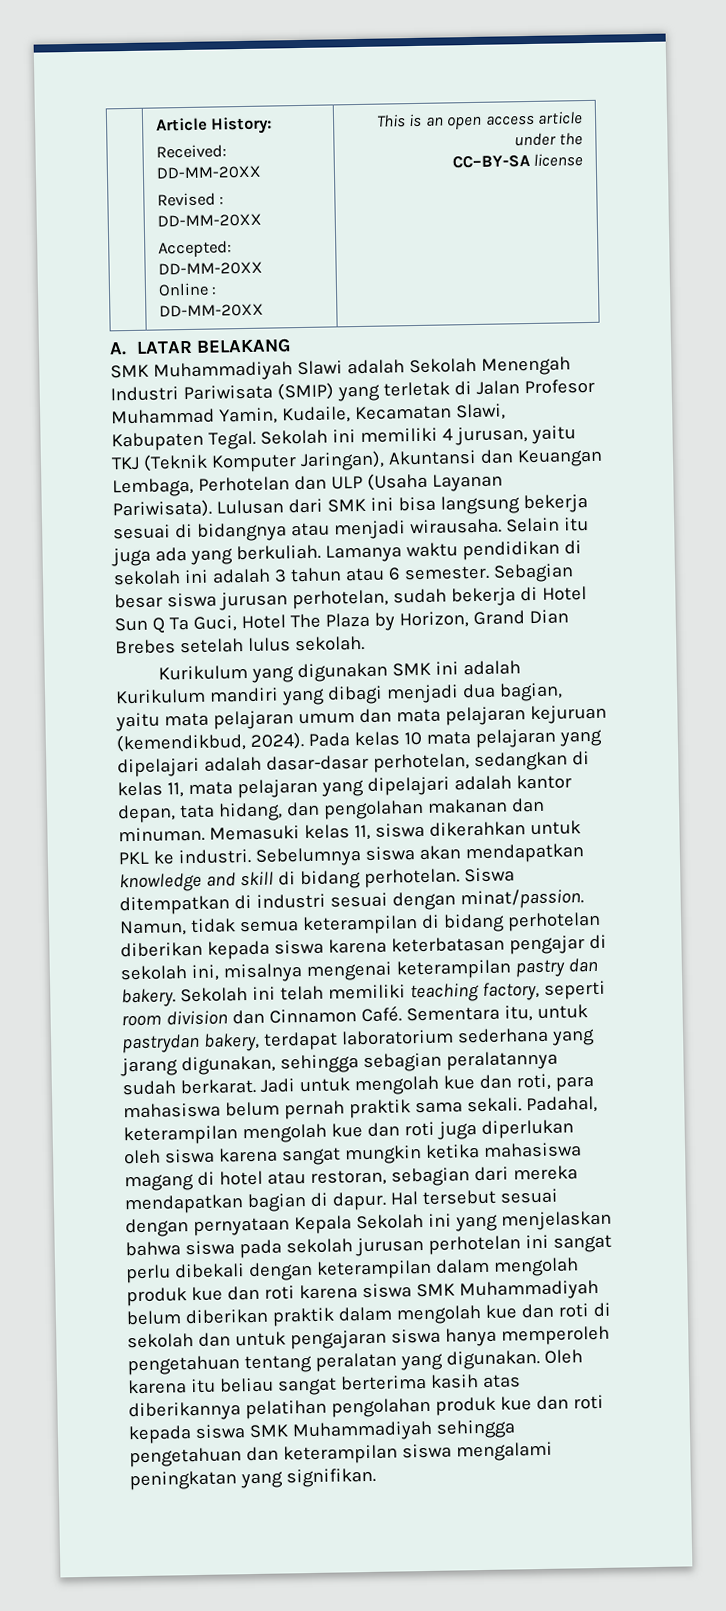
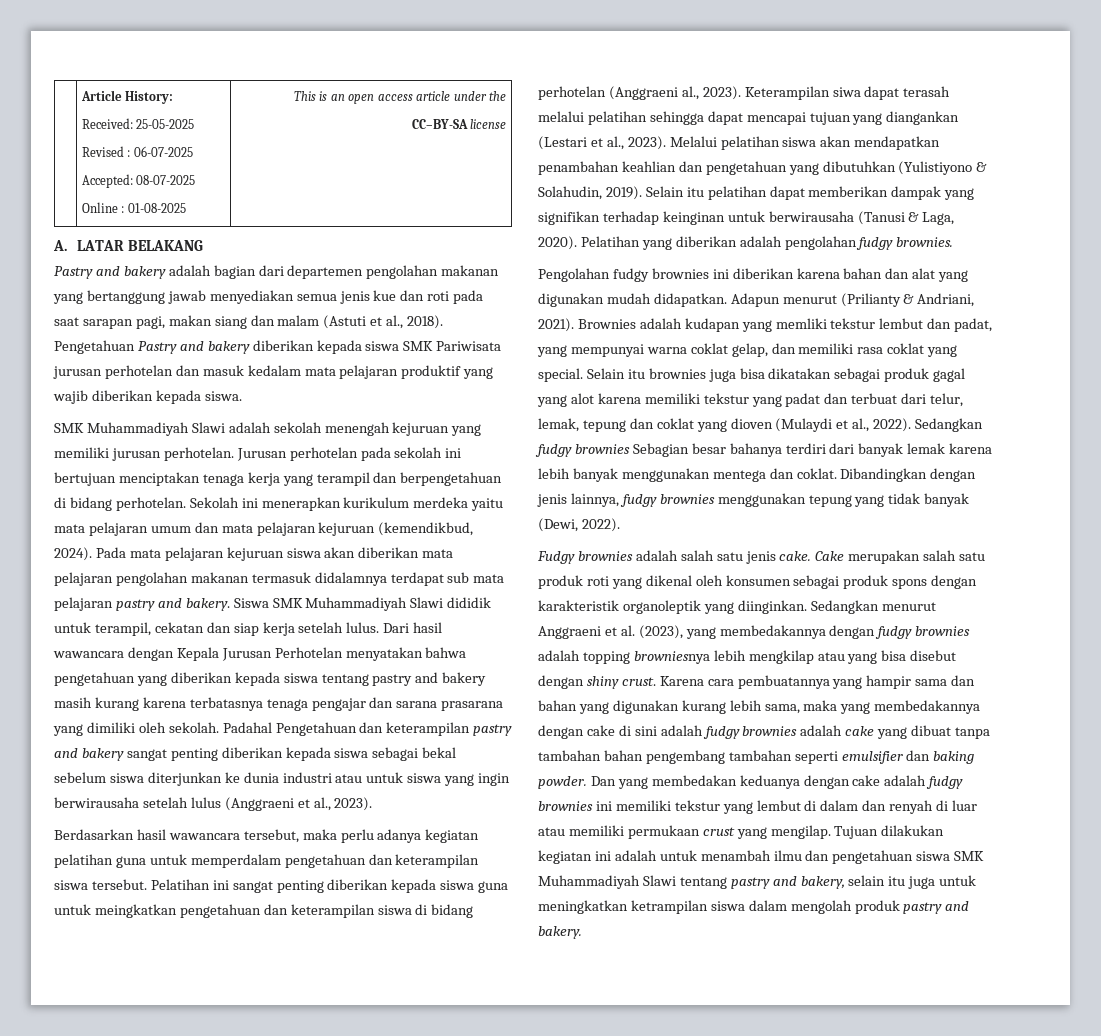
[155,165,262,180] DD-MM-20XX -> [136,119,195,129] 25-05-2025
[156,213,262,228] DD-MM-20XX -> [133,146,193,157] 06-07-2025
[157,261,263,276] DD-MM-20XX -> [136,175,196,185] 08-07-2025
[158,303,264,318] DD-MM-20XX -> [127,203,186,213] 01-08-2025
[110,356,571,382] [110,378,595,402] [111,403,506,425] [111,425,576,452] [111,448,603,473] [112,472,503,498] [112,494,588,519] [113,517,589,542] [111,540,582,567] [113,563,574,586] [114,586,587,611] [114,609,569,634] [115,635,365,655] [158,660,522,683] [115,682,563,706] SMK Muhammadiyah Slawi adalah Sekolah Menengah Industri Pariwisata (SMIP) yang terletak di Jalan Profesor Muhammad Yamin, Kudaile, Kecamatan Slawi, Kabupaten Tegal. Sekolah ini memiliki 4 jurusan, yaitu TKJ (Teknik Komputer Jaringan), Akuntansi dan Keuangan Lembaga, Perhotelan dan ULP (Usaha Layanan Pariwisata). Lulusan dari SMK ini bisa langsung bekerja sesuai di bidangnya atau menjadi wirausaha. Selain itu juga ada yang berkuliah. Lamanya waktu pendidikan di sekolah ini adalah 3 tahun atau 6 semester. Sebagian besar siswa jurusan perhotelan, sudah bekerja di Hotel Sun Q Ta Guci, Hotel The Plaza by Horizon, Grand Dian Brebes setelah lulus sekolah. // Kurikulum yang digunakan SMK ini adalah Kurikulum mandiri yang dibagi menjadi dua bagian, -> [54,265,500,279] [53,290,484,304] [54,315,444,329] [54,340,502,354] [53,365,494,379] [53,390,242,404] [54,422,482,436] [54,447,462,461] [54,472,503,486] [54,497,469,511] Pastry and bakery adalah bagian dari departemen pengolahan makanan yang bertanggung jawab menyediakan semua jenis kue dan roti pada saat sarapan pagi, makan siang dan malam (Astuti et al., 2018). Pengetahuan Pastry and bakery diberikan kepada siswa SMK Pariwisata jurusan perhotelan dan masuk kedalam mata pelajaran produktif yang wajib diberikan kepada siswa. // SMK Muhammadiyah Slawi adalah sekolah menengah kejuruan yang memiliki jurusan perhotelan. Jurusan perhotelan pada sekolah ini bertujuan menciptakan tenaga kerja yang terampil dan berpengetahuan di bidang perhotelan. Sekolah ini menerapkan kurikulum merdeka
[353,728,602,749] [117,751,590,778] [117,774,572,799] [117,797,545,824] [118,820,581,843] [118,843,585,867] [119,867,515,893] [119,888,584,916] [119,911,601,937] [120,934,607,960] [120,957,598,983] [121,980,606,1008] [121,1004,588,1027] [121,1027,595,1054] [120,1050,558,1077] [122,1073,595,1096] [123,1095,598,1120] [123,1119,574,1146] [123,1142,582,1166] [124,1165,578,1192] [124,1188,558,1215] [125,1210,612,1238] [125,1234,612,1259] [125,1257,579,1284] [126,1279,599,1307] [126,1302,611,1327] [127,1325,610,1350] [127,1349,583,1376] [127,1374,521,1396] [128,1394,604,1422] [128,1419,516,1445] [129,1441,553,1468] [129,1467,376,1491] kelas 10 mata pelajaran yang dipelajari adalah dasar-dasar perhotelan, sedangkan di kelas 11, mata pelajaran yang dipelajari adalah kantor depan, tata hidang, dan pengolahan makanan dan minuman. Memasuki kelas 11, siswa dikerahkan untuk PKL ke industri. Sebelumnya siswa akan mendapatkan knowledge and skill di bidang perhotelan. Siswa ditempatkan di industri sesuai dengan minat/passion. Namun, tidak semua keterampilan di bidang perhotelan diberikan kepada siswa karena keterbatasan pengajar di sekolah ini, misalnya mengenai keterampilan pastry dan bakery. Sekolah ini telah memiliki teaching factory, seperti room division dan Cinnamon Café. Sementara itu, untuk pastrydan bakery, terdapat laboratorium sederhana yang jarang digunakan, sehingga sebagian peralatannya sudah berkarat. Jadi untuk mengolah kue dan roti, para mahasiswa belum pernah praktik sama sekali. Padahal, keterampilan mengolah kue dan roti juga diperlukan oleh siswa karena sangat mungkin ketika mahasiswa magang di hotel atau restoran, sebagian dari mereka mendapatkan bagian di dapur. Hal tersebut sesuai dengan pernyataan Kepala Sekolah ini yang menjelaskan bahwa siswa pada sekolah jurusan perhotelan ini sangat perlu dibekali dengan keterampilan dalam mengolah produk kue dan roti karena siswa SMK Muhammadiyah belum diberikan praktik dalam mengolah kue dan roti di sekolah dan untuk pengajaran siswa hanya memperoleh pengetahuan tentang peralatan yang digunakan. Oleh karena itu beliau sangat berterima kasih atas diberikannya pelatihan pengolahan produk kue dan roti kepada siswa SMK Muhammadiyah sehingga pengetahuan dan keterampilan siswa mengalami peningkatan yang signifikan. -> [129,547,454,561] [54,572,505,586] [54,597,492,611] [54,622,443,636] [53,647,467,661] [54,672,487,686] [54,697,504,711] [53,722,513,736] [54,747,457,761] [54,772,511,786] [54,797,373,811] [54,829,480,843] [54,854,480,868] [54,879,509,893] [54,904,474,918] [538,86,951,100] [538,111,960,125] [538,136,941,150] [538,161,988,175] [538,186,975,200] [538,211,955,225] [538,236,954,250] [538,268,969,282] [538,293,975,307] [538,318,993,332] [537,343,958,357] [538,368,966,382] [537,393,964,407] [538,418,984,432] [535,443,993,457] [538,468,977,482] [537,493,970,507] [538,518,620,532] [537,550,986,564] [538,575,978,589] [538,600,936,614] [538,625,971,639] [538,650,957,664] [538,675,976,689] [538,700,981,714] [538,725,991,739] [538,750,975,764] [538,775,964,789] [538,800,978,814] [538,825,945,839] [538,850,985,864] [538,875,977,889] [538,900,970,914] [538,926,582,939] mata pelajaran kejuruan siswa akan diberikan mata pelajaran pengolahan makanan termasuk didalamnya terdapat sub mata pelajaran pastry and bakery. Siswa SMK Muhammadiyah Slawi dididik untuk terampil, cekatan dan siap kerja setelah lulus. Dari hasil wawancara dengan Kepala Jurusan Perhotelan menyatakan bahwa pengetahuan yang diberikan kepada siswa tentang pastry and bakery masih kurang karena terbatasnya tenaga pengajar dan sarana prasarana yang dimiliki oleh sekolah. Padahal Pengetahuan dan keterampilan pastry and bakery sangat penting diberikan kepada siswa sebagai bekal sebelum siswa diterjunkan ke dunia industri atau untuk siswa yang ingin berwirausaha setelah lulus (Anggraeni et al., 2023). // Berdasarkan hasil wawancara tersebut, maka perlu adanya kegiatan pelatihan guna untuk memperdalam pengetahuan dan keterampilan siswa tersebut. Pelatihan ini sangat penting diberikan kepada siswa guna untuk meingkatkan pengetahuan dan keterampilan siswa di bidang perhotelan (Anggraeni al., 2023). Keterampilan siwa dapat terasah melalui pelatihan sehingga dapat mencapai tujuan yang diangankan (Lestari et al., 2023). Melalui pelatihan siswa akan mendapatkan penambahan keahlian dan pengetahuan yang dibutuhkan (Yulistiyono & Solahudin, 2019). Selain itu pelatihan dapat memberikan dampak yang signifikan terhadap keinginan untuk berwirausaha (Tanusi & Laga, 2020). Pelatihan yang diberikan adalah pengolahan fudgy brownies. // Pengolahan fudgy brownies ini diberikan karena bahan dan alat yang digunakan mudah didapatkan. Adapun menurut (Prilianty & Andriani, 2021). Brownies adalah kudapan yang memliki tekstur lembut dan padat, yang mempunyai warna coklat gelap, dan memiliki rasa coklat yang special. Selain itu brownies juga bisa dikatakan sebagai produk gagal yang alot karena memiliki tekstur yang padat dan terbuat dari telur, lemak, tepung dan coklat yang dioven (Mulaydi et al., 2022). Sedangkan fudgy brownies Sebagian besar bahanya terdiri dari banyak lemak karena lebih banyak menggunakan mentega dan coklat. Dibandingkan dengan jenis lainnya, fudgy brownies menggunakan tepung yang tidak banyak (Dewi, 2022). // Fudgy brownies adalah salah satu jenis cake. Cake merupakan salah satu produk roti yang dikenal oleh konsumen sebagai produk spons dengan karakteristik organoleptik yang diinginkan. Sedangkan menurut Anggraeni et al. (2023), yang membedakannya dengan fudgy brownies adalah topping browniesnya lebih mengkilap atau yang bisa disebut dengan shiny crust. Karena cara pembuatannya yang hampir sama dan bahan yang digunakan kurang lebih sama, maka yang membedakannya dengan cake di sini adalah fudgy brownies adalah cake yang dibuat tanpa tambahan bahan pengembang tambahan seperti emulsifier dan baking powder. Dan yang membedakan keduanya dengan cake adalah fudgy brownies ini memiliki tekstur yang lembut di dalam dan renyah di luar atau memiliki permukaan crust yang mengilap. Tujuan dilakukan kegiatan ini adalah untuk menambah ilmu dan pengetahuan siswa SMK Muhammadiyah Slawi tentang pastry and bakery, selain itu juga untuk meningkatkan ketrampilan siswa dalam mengolah produk pastry and bakery.

